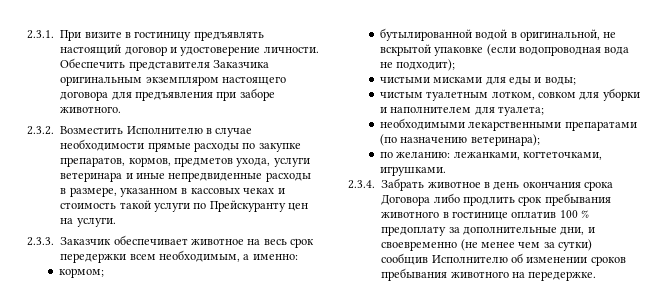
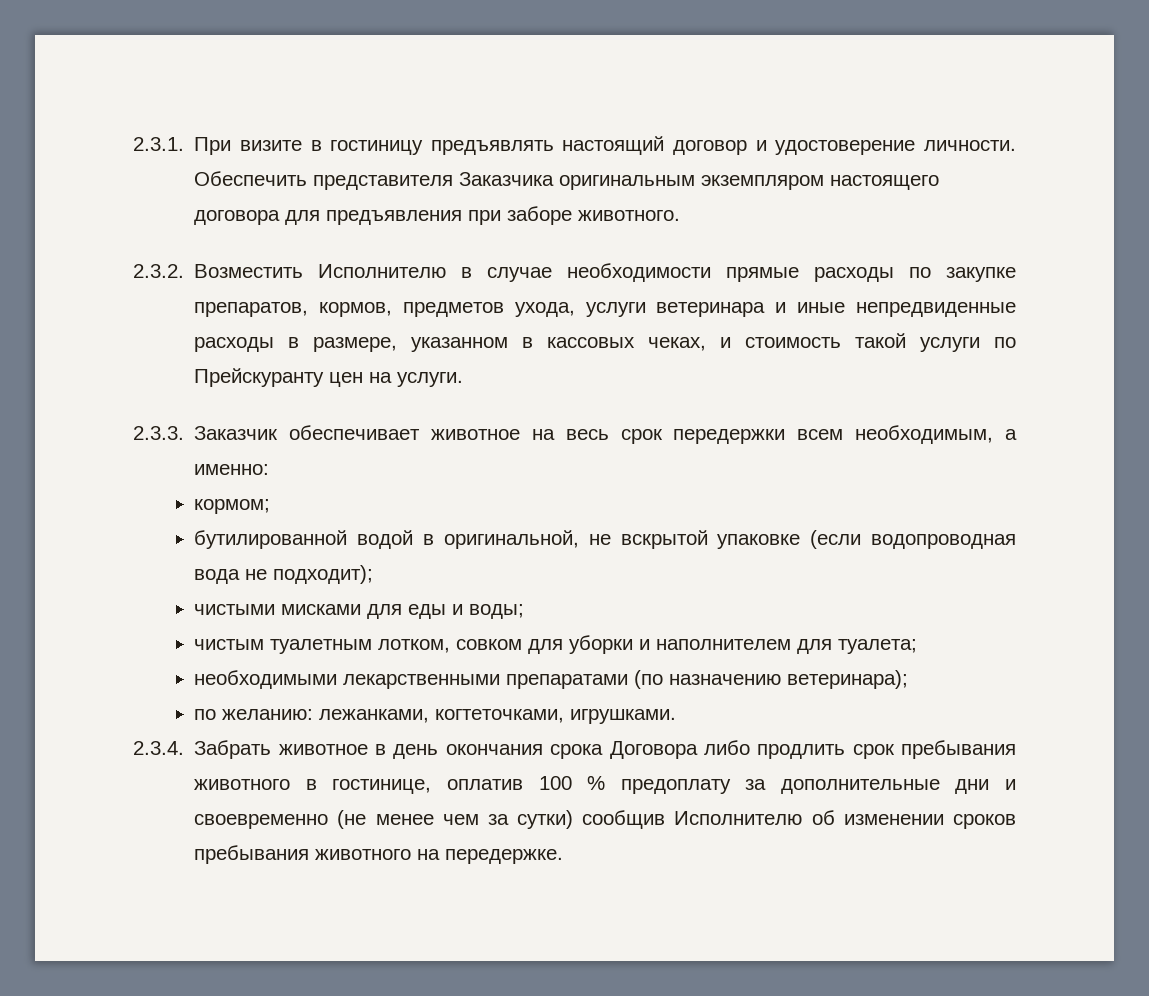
[243,188,275,194] чеках -> [648,337,707,351] чеках,
[379,28,472,41] бутылированной -> [194,530,348,549] бутилированной
[452,211,508,220] гостинице -> [332,779,432,794] гостинице,
[560,227,585,235] дни, -> [955,779,990,794] дни

